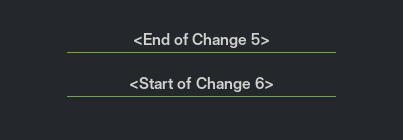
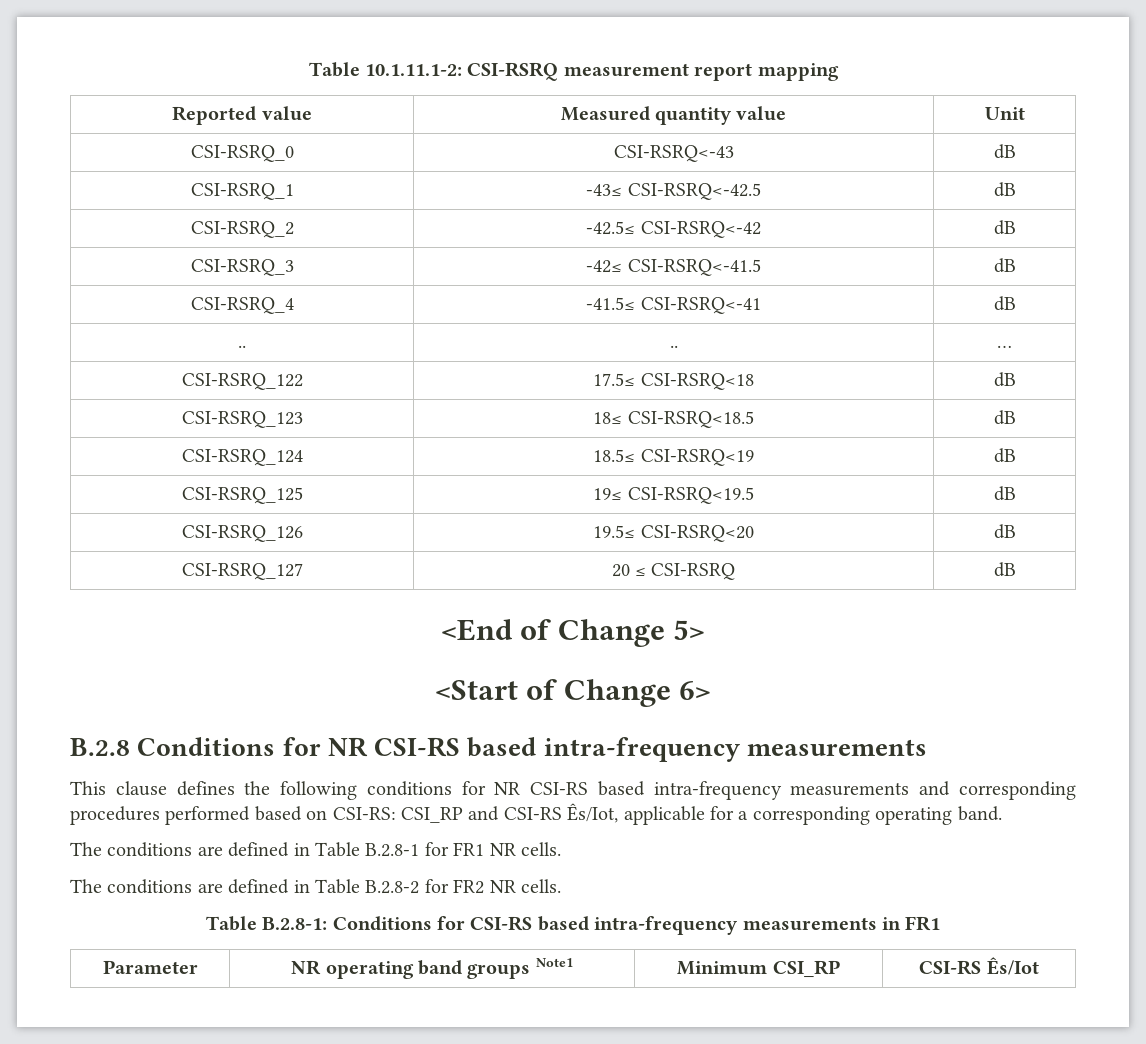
(132, 39) none -> [308,62,839,81] [172,106,312,125] [560,106,787,125] [984,107,1025,120] [190,145,294,162] [613,145,734,162] [993,144,1016,159] [190,183,294,200] [586,183,761,200] [993,182,1016,197] [190,221,294,238] [586,221,761,238] [993,220,1016,235] [190,259,294,276] [586,259,761,276] [993,258,1016,273] [190,297,294,314] [586,297,761,314] [993,296,1016,311] [238,345,246,348] [669,345,678,348] [997,345,1012,348] [181,373,303,390] [593,373,754,390] [993,372,1016,387] [181,411,303,428] [593,411,754,428] [993,410,1016,425] [181,449,303,466] [593,449,754,466] [993,448,1016,463] [181,487,303,504] [593,487,754,504] [993,486,1016,501] [181,525,303,542] [593,525,754,542] [993,524,1016,539] [181,563,303,580] [611,563,736,580] [993,562,1016,577] Table 10.1.11.1-2: CSI-RSRQ measurement report mapping // Reported value | Measured quantity value | Unit // CSI-RSRQ_0 | CSI-RSRQ<-43 | dB // CSI-RSRQ_1 | -43≤ CSI-RSRQ<-42.5 | dB // CSI-RSRQ_2 | -42.5≤ CSI-RSRQ<-42 | dB // CSI-RSRQ_3 | -42≤ CSI-RSRQ<-41.5 | dB // CSI-RSRQ_4 | -41.5≤ CSI-RSRQ<-41 | dB // .. | .. | … // CSI-RSRQ_122 | 17.5≤ CSI-RSRQ<18 | dB // CSI-RSRQ_123 | 18≤ CSI-RSRQ<18.5 | dB // CSI-RSRQ_124 | 18.5≤ CSI-RSRQ<19 | dB // CSI-RSRQ_125 | 19≤ CSI-RSRQ<19.5 | dB // CSI-RSRQ_126 | 19.5≤ CSI-RSRQ<20 | dB // CSI-RSRQ_127 | 20 ≤ CSI-RSRQ | dB //
(274, 83) none -> [70,737,928,762] [70,781,1076,800] [70,803,1002,825] [70,842,561,857] [70,879,561,894] [205,916,941,935] [102,960,198,974] [291,958,573,979] [677,960,840,978] [919,957,1039,975] // B.2.8 Conditions for NR CSI-RS based intra-frequency measurements // This clause defines the following conditions for NR CSI-RS based intra-frequency measurements and corresponding procedures performed based on CSI-RS: CSI_RP and CSI-RS Ês/Iot, applicable for a corresponding operating band. // The conditions are defined in Table B.2.8-1 for FR1 NR cells. // The conditions are defined in Table B.2.8-2 for FR2 NR cells. // Table B.2.8-1: Conditions for CSI-RS based intra-frequency measurements in FR1 // Parameter | NR operating band groups Note1 | Minimum CSI_RP | CSI-RS Ês/Iot

